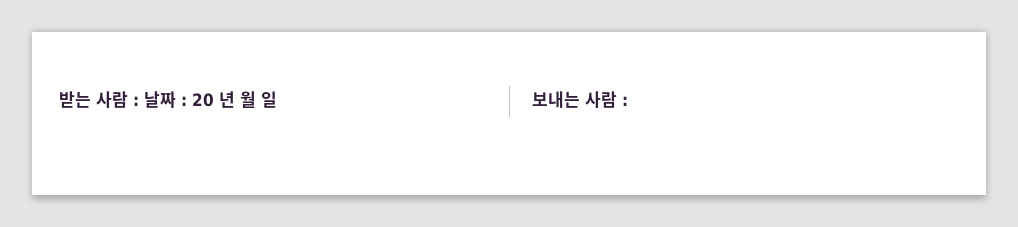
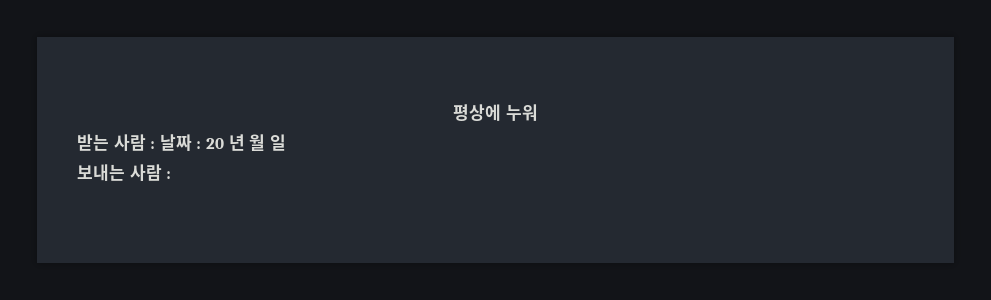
(59, 99) none -> [453,104,538,121] 평상에 누워 //

